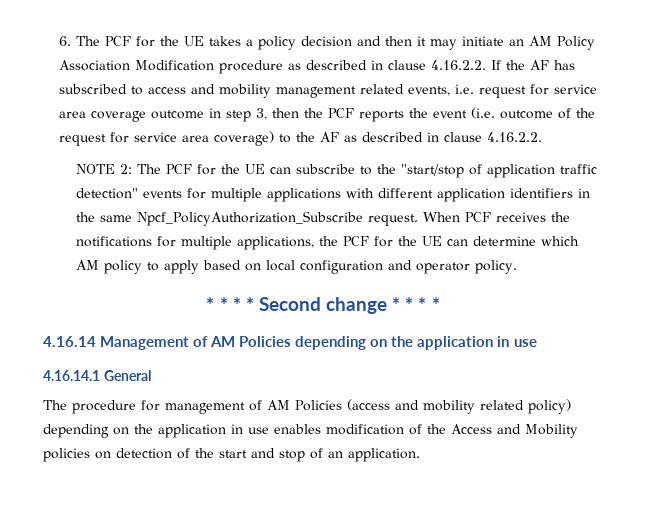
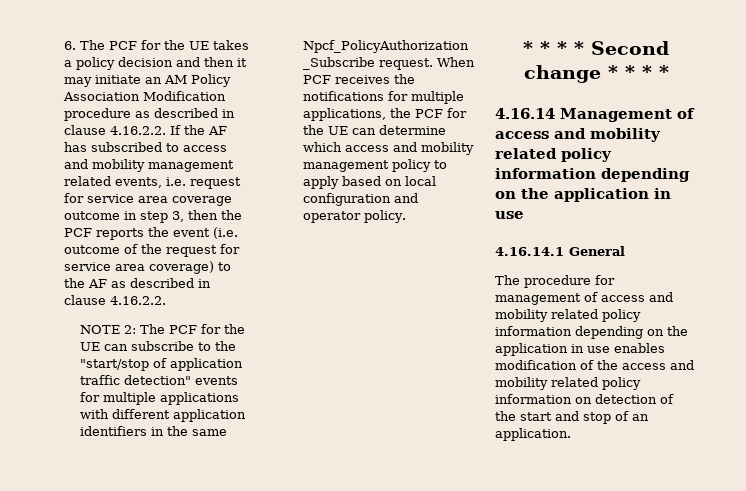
[75,260,99,270] AM -> [344,142,474,155] [302,160,389,172] access and mobility management
[210,336,292,347] AM Policies -> [495,128,661,142] [495,148,612,162] [495,168,596,179] access and mobility related policy information
[267,399,571,414] AM Policies (access and mobility related policy) -> [601,292,673,302] [495,309,641,322] [495,326,572,336] access and mobility related policy information
[451,424,578,438] [43,448,90,462] Access and Mobility policies -> [622,360,694,370] [495,377,641,390] [495,394,572,404] access and mobility related policy information

